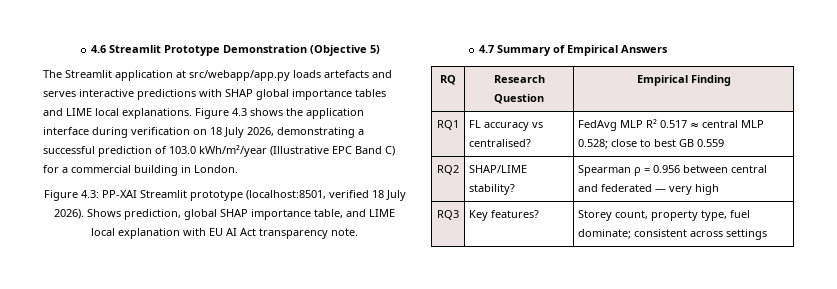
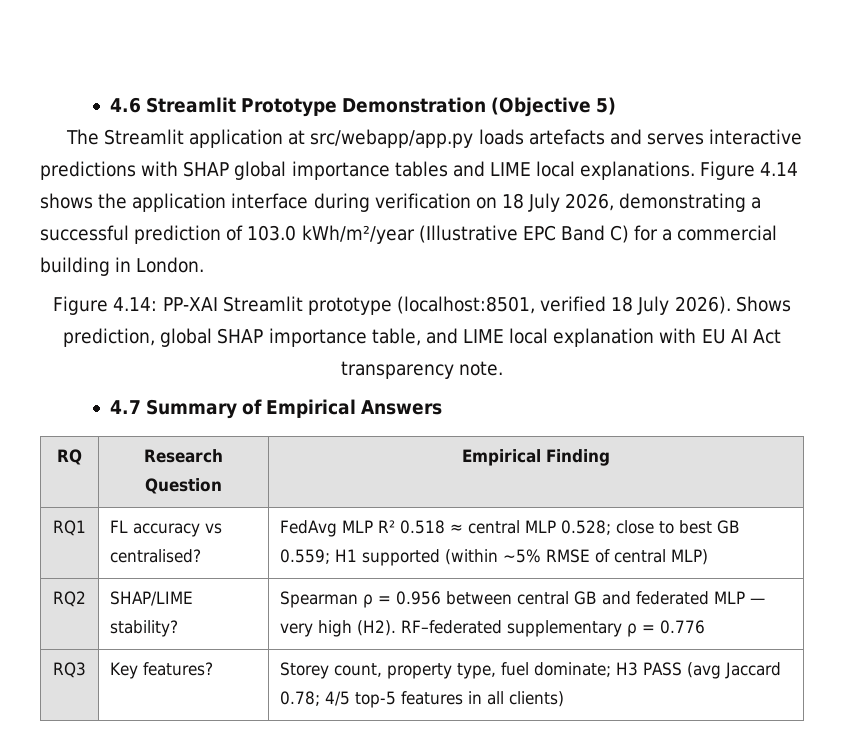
[232,108,247,116] 4.3 -> [760,162,799,176] 4.14
[80,190,99,198] 4.3: -> [113,297,158,311] 4.14:
[660,120,688,128] 0.517 -> [400,520,446,534] 0.518
[697,139,725,147] 0.559 -> [280,549,709,566] 0.559; H1 supported (within ~5% RMSE of central MLP)
(768, 169) none -> [574,591,598,605] GB
(653, 188) none -> [714,591,746,604] MLP
(720, 189) none -> [357,620,706,637] (H2). RF–federated supplementary ρ = 0.776
[634,229,768,240] consistent across settings -> [616,662,782,679] [280,691,565,708] H3 PASS (avg Jaccard 0.78; 4/5 top-5 features in all clients)

